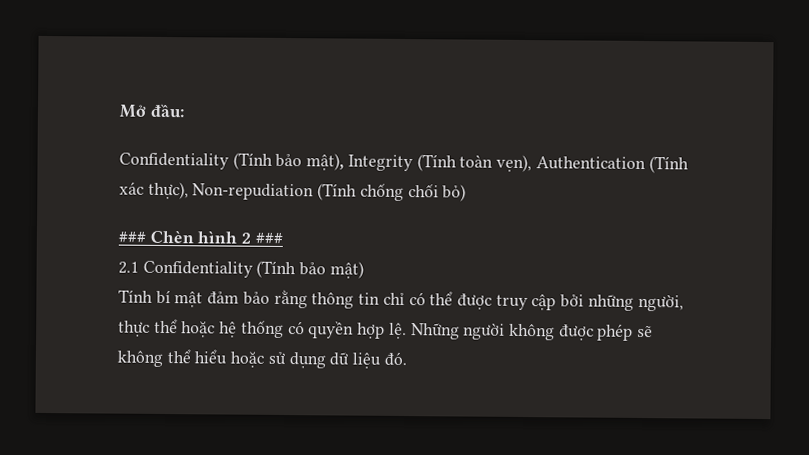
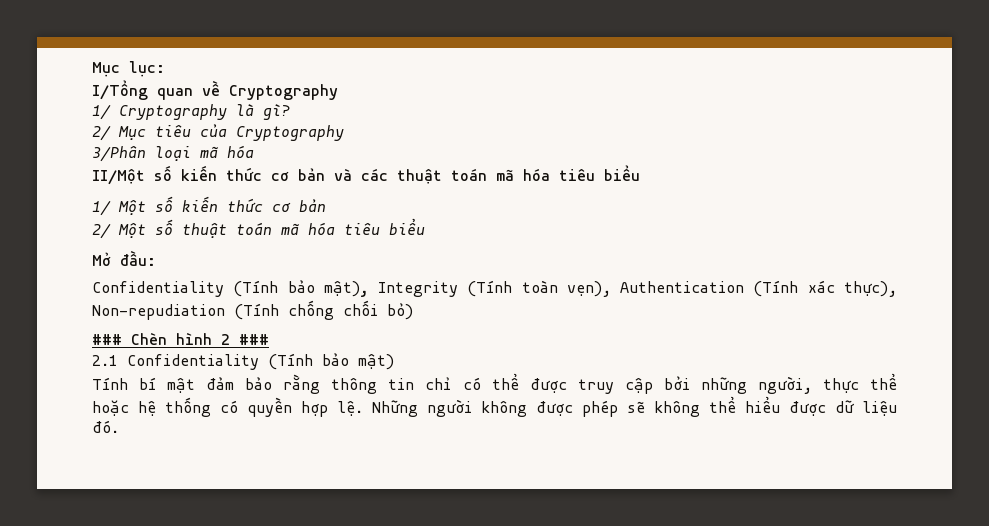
(119, 111) none -> [92,61,165,77] [92,80,338,100] [92,104,290,120] [92,124,344,141] [92,145,254,162] [92,165,640,185] [92,196,326,216] [92,218,425,239] Mục lục: // I/Tổng quan về Cryptography // 1/ Cryptography là gì? // 2/ Mục tiêu của Cryptography // 3/Phân loại mã hóa // II/Một số kiến thức cơ bản và các thuật toán mã hóa tiêu biểu // 1/ Một số kiến thức cơ bản // 2/ Một số thuật toán mã hóa tiêu biểu //
[230,351,326,369] hoặc sử dụng -> [789,401,826,416] được

